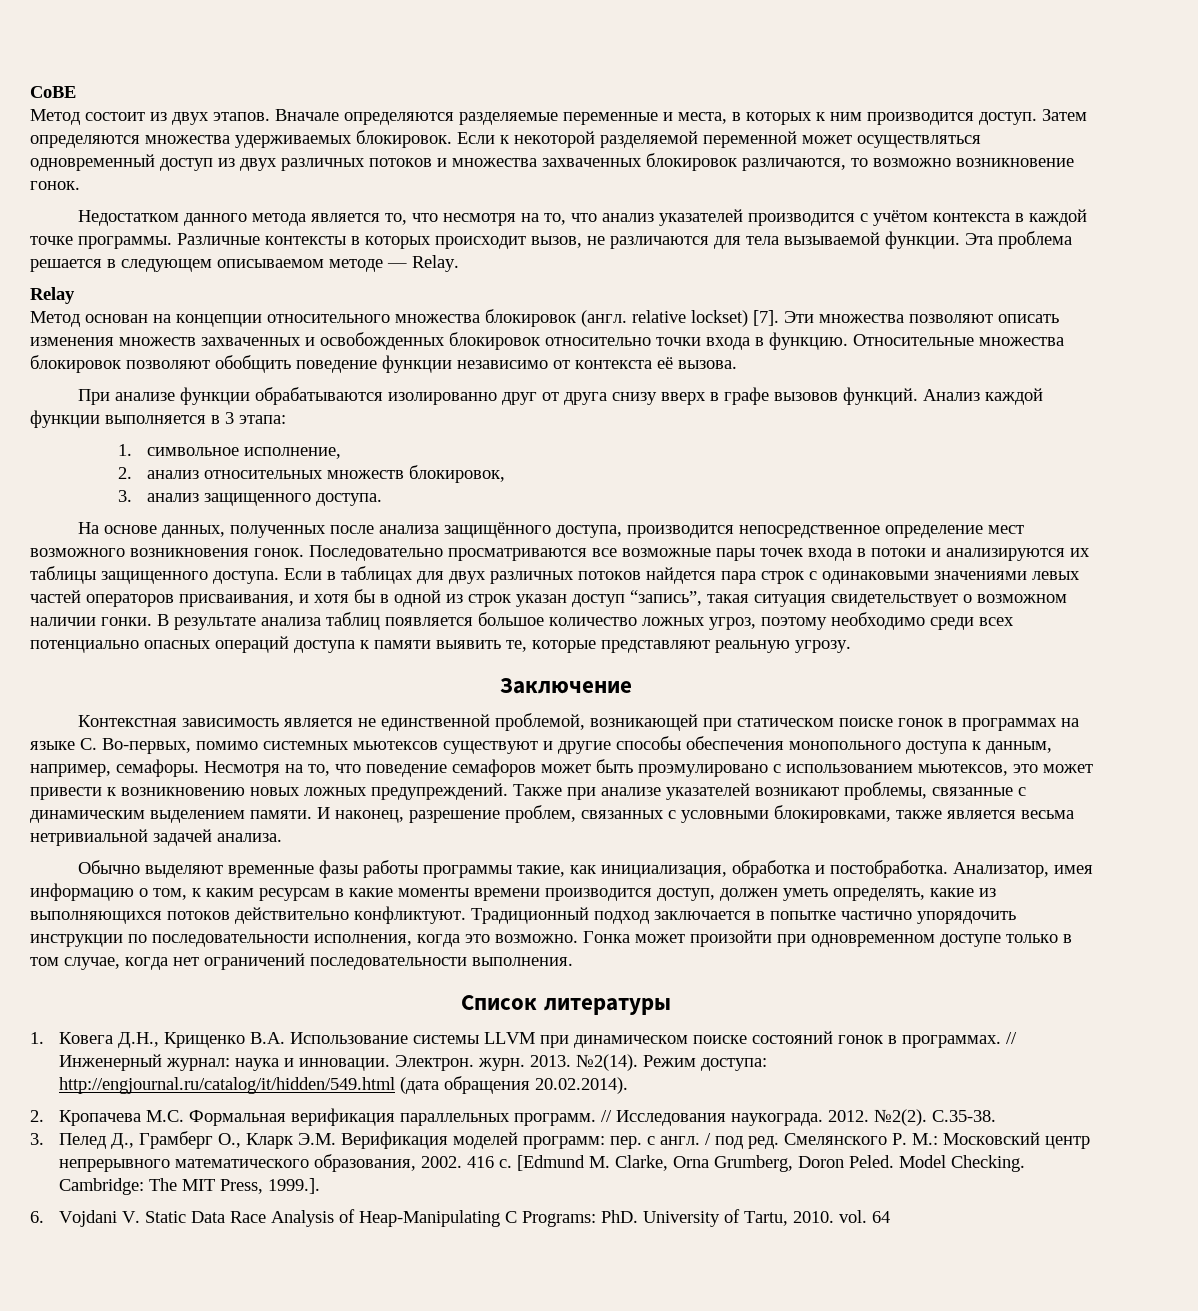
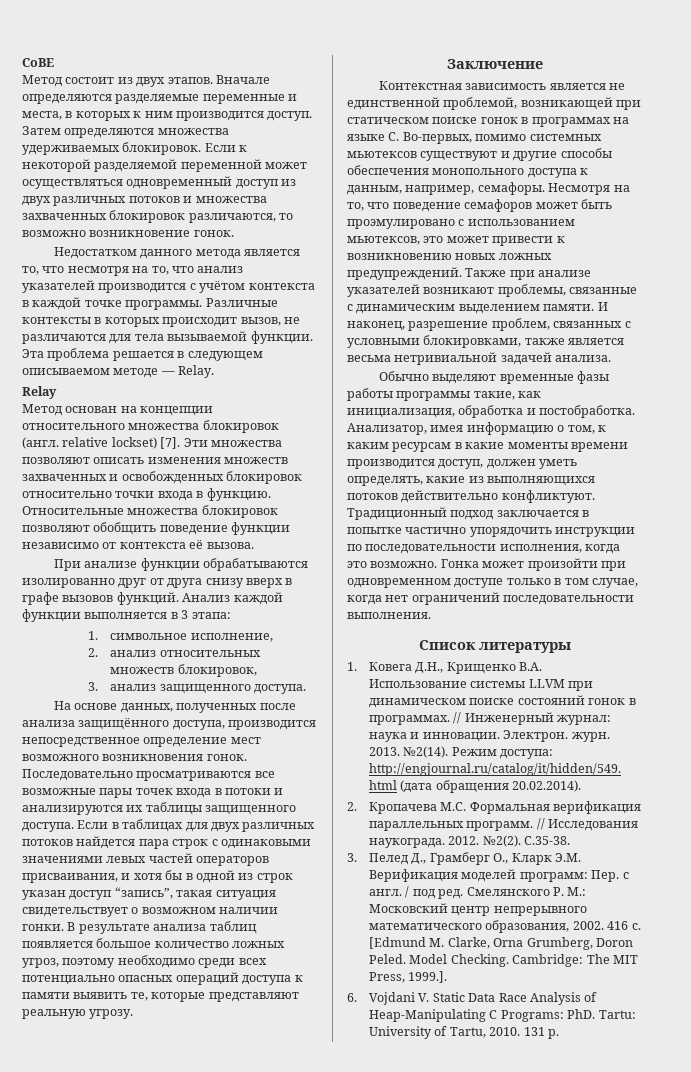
[610,1136,643,1149] пер. -> [591,870,620,882] Пер.
(639, 1216) none -> [598,1010,636,1019] Tartu:
[839,1210,891,1223] vol. 64 -> [523,1027,559,1039] 131 p.

